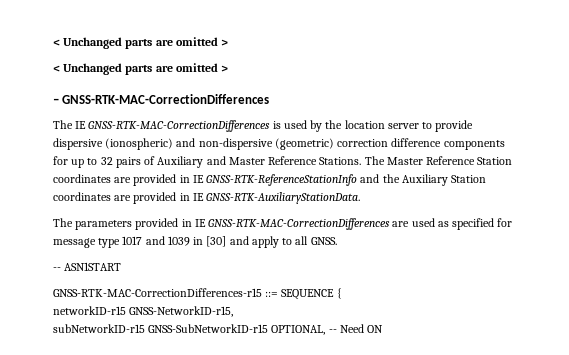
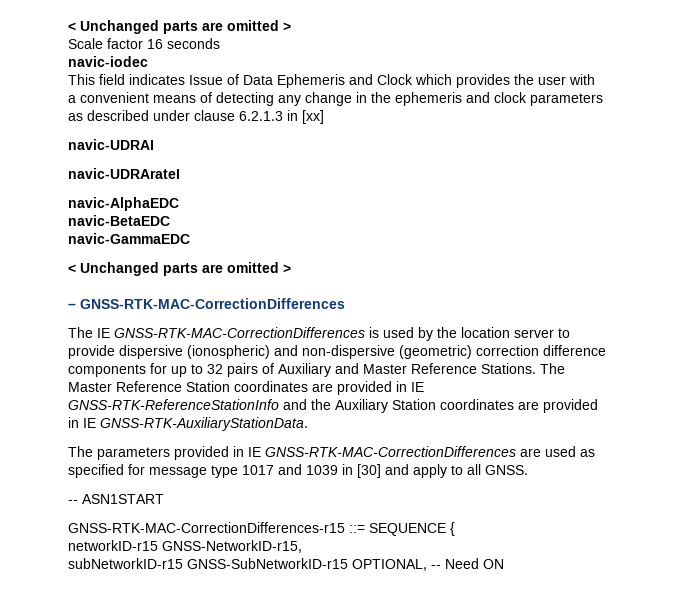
[53,37,229,49] < Unchanged parts are omitted > -> [68,20,291,34] [68,38,220,49] [68,56,148,67] [68,74,595,88] [68,92,603,106] [68,110,324,124] [68,139,154,150] [68,168,180,179] [68,197,179,211] [68,215,170,226] [68,233,190,244] < Unchanged parts are omitted > // Scale factor 16 seconds // navic-iodec // This field indicates Issue of Data Ephemeris and Clock which provides the user with a convenient means of detecting any change in the ephemeris and clock parameters as described under clause 6.2.1.3 in [xx] // navic-UDRAI // navic-UDRArateI // navic-AlphaEDC // navic-BetaEDC // navic-GammaEDC

